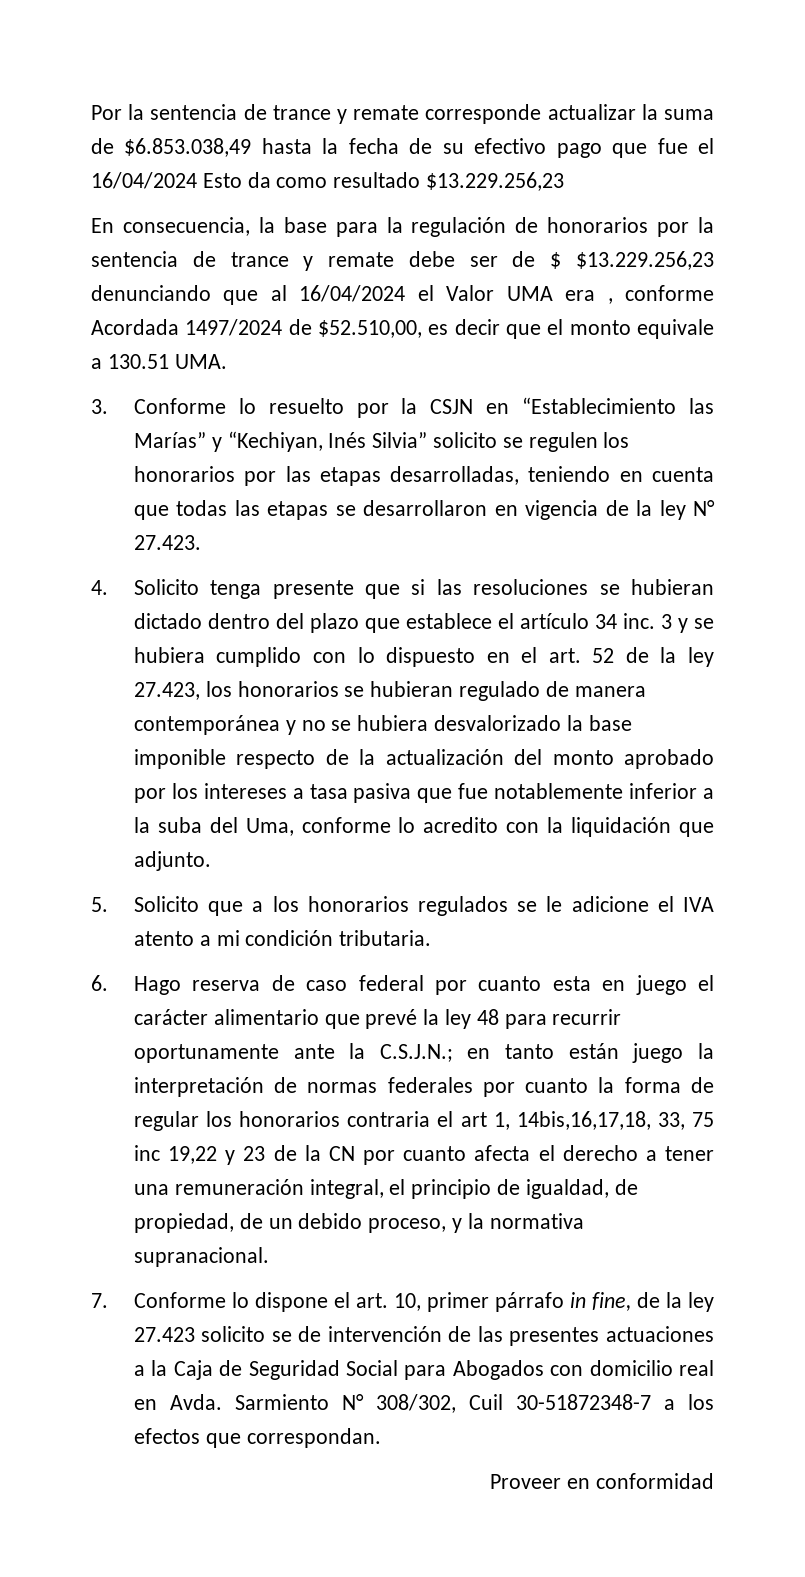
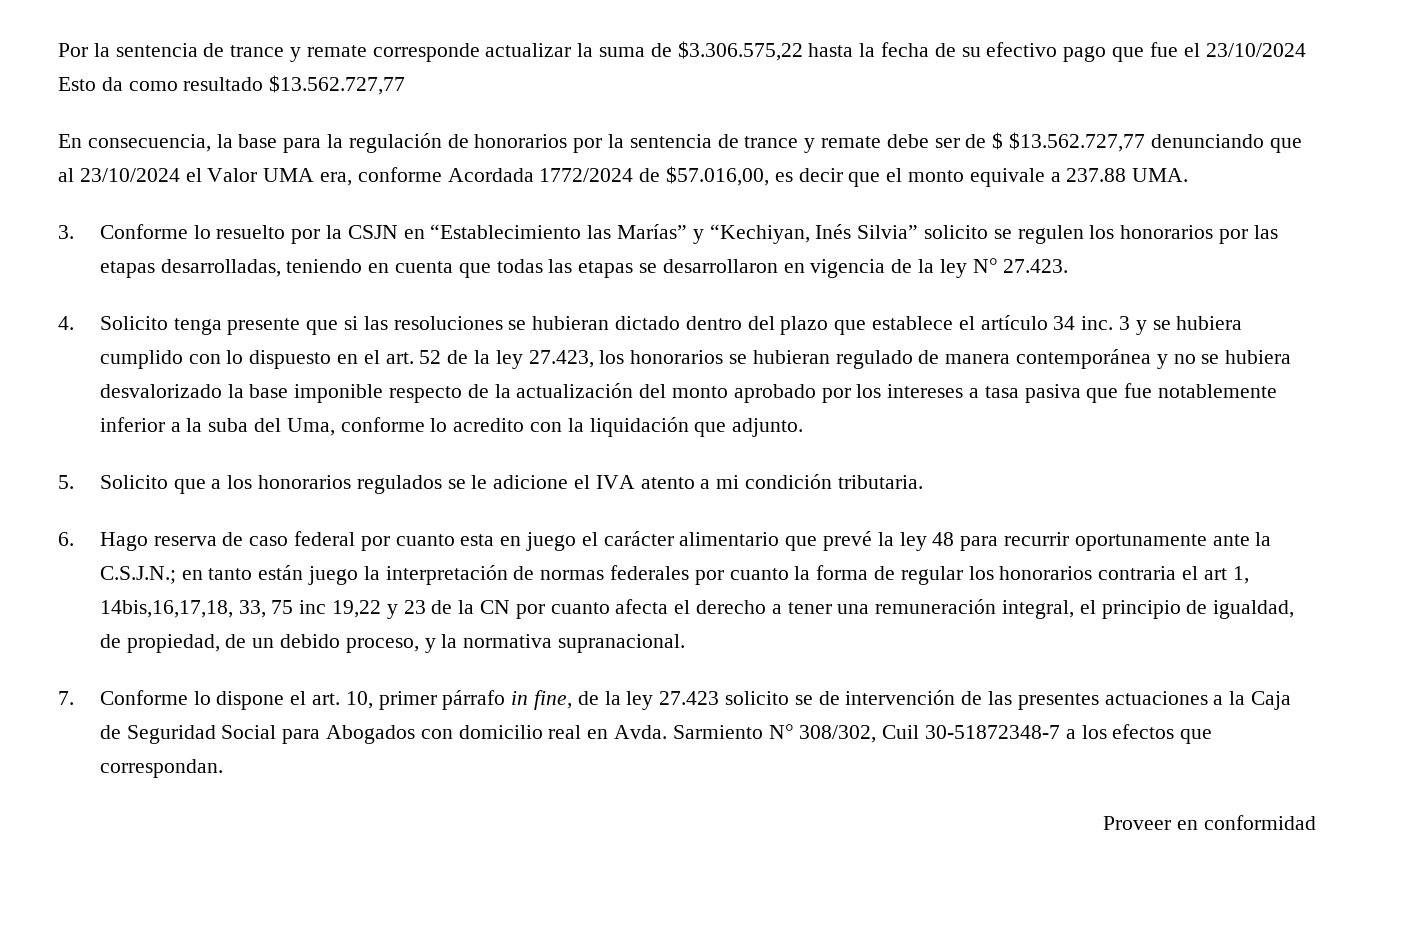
[124,138,252,157] $6.853.038,49 -> [677,41,803,61] $3.306.575,22
[91,172,197,189] 16/04/2024 -> [1205,43,1306,57] 23/10/2024
[426,172,565,191] $13.229.256,23 -> [269,75,406,95] $13.562.727,77
[576,251,714,270] $13.229.256,23 -> [1009,132,1146,152] $13.562.727,77
[299,285,406,302] 16/04/2024 -> [79,168,180,182] 23/10/2024
[565,285,715,304] [91,319,422,338] era , conforme Acordada 1497/2024 de $52.510,00, -> [320,166,770,186] era, conforme Acordada 1772/2024 de $57.016,00,
[107,354,169,369] 130.51 -> [1066,168,1127,182] 237.88

